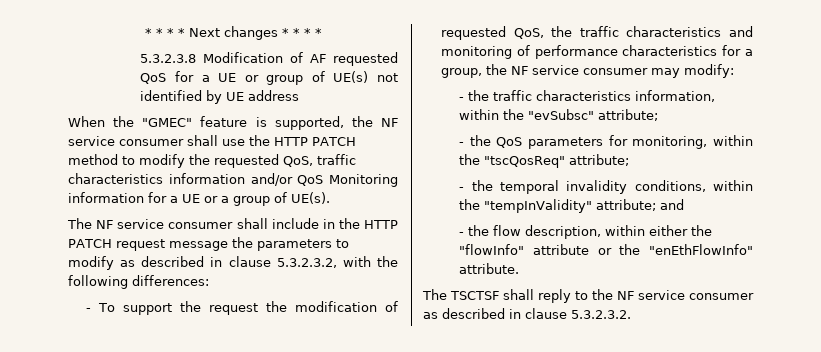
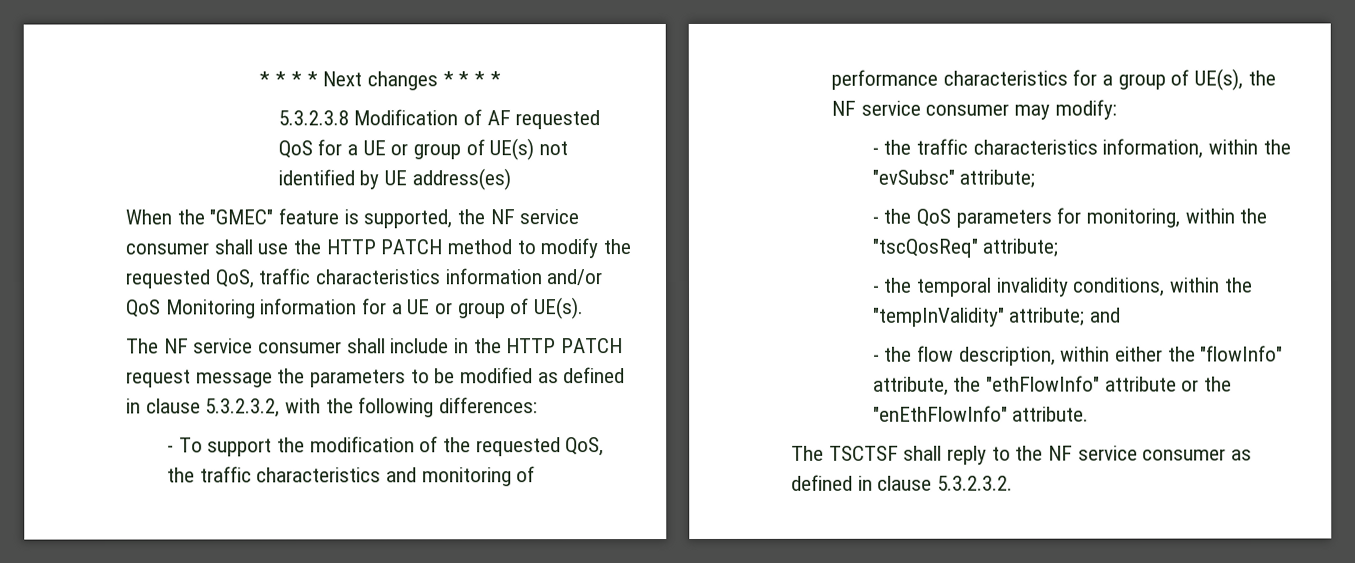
[248,90,300,101] address -> [411,168,511,191] address(es)
[221,196,229,203] a -> (454, 308) none
[68,256,205,270] modify as described -> [434,367,626,384] be modified as defined
[209,301,288,315] request the -> (305, 445) none
(399, 306) none -> [442,437,471,453] the
[441,68,483,78] group, -> [1117,68,1243,91] group of UE(s),
(525, 249) none -> [872,375,1100,396] attribute, the "ethFlowInfo"
[442,308,505,319] described -> [791,474,853,491] defined

